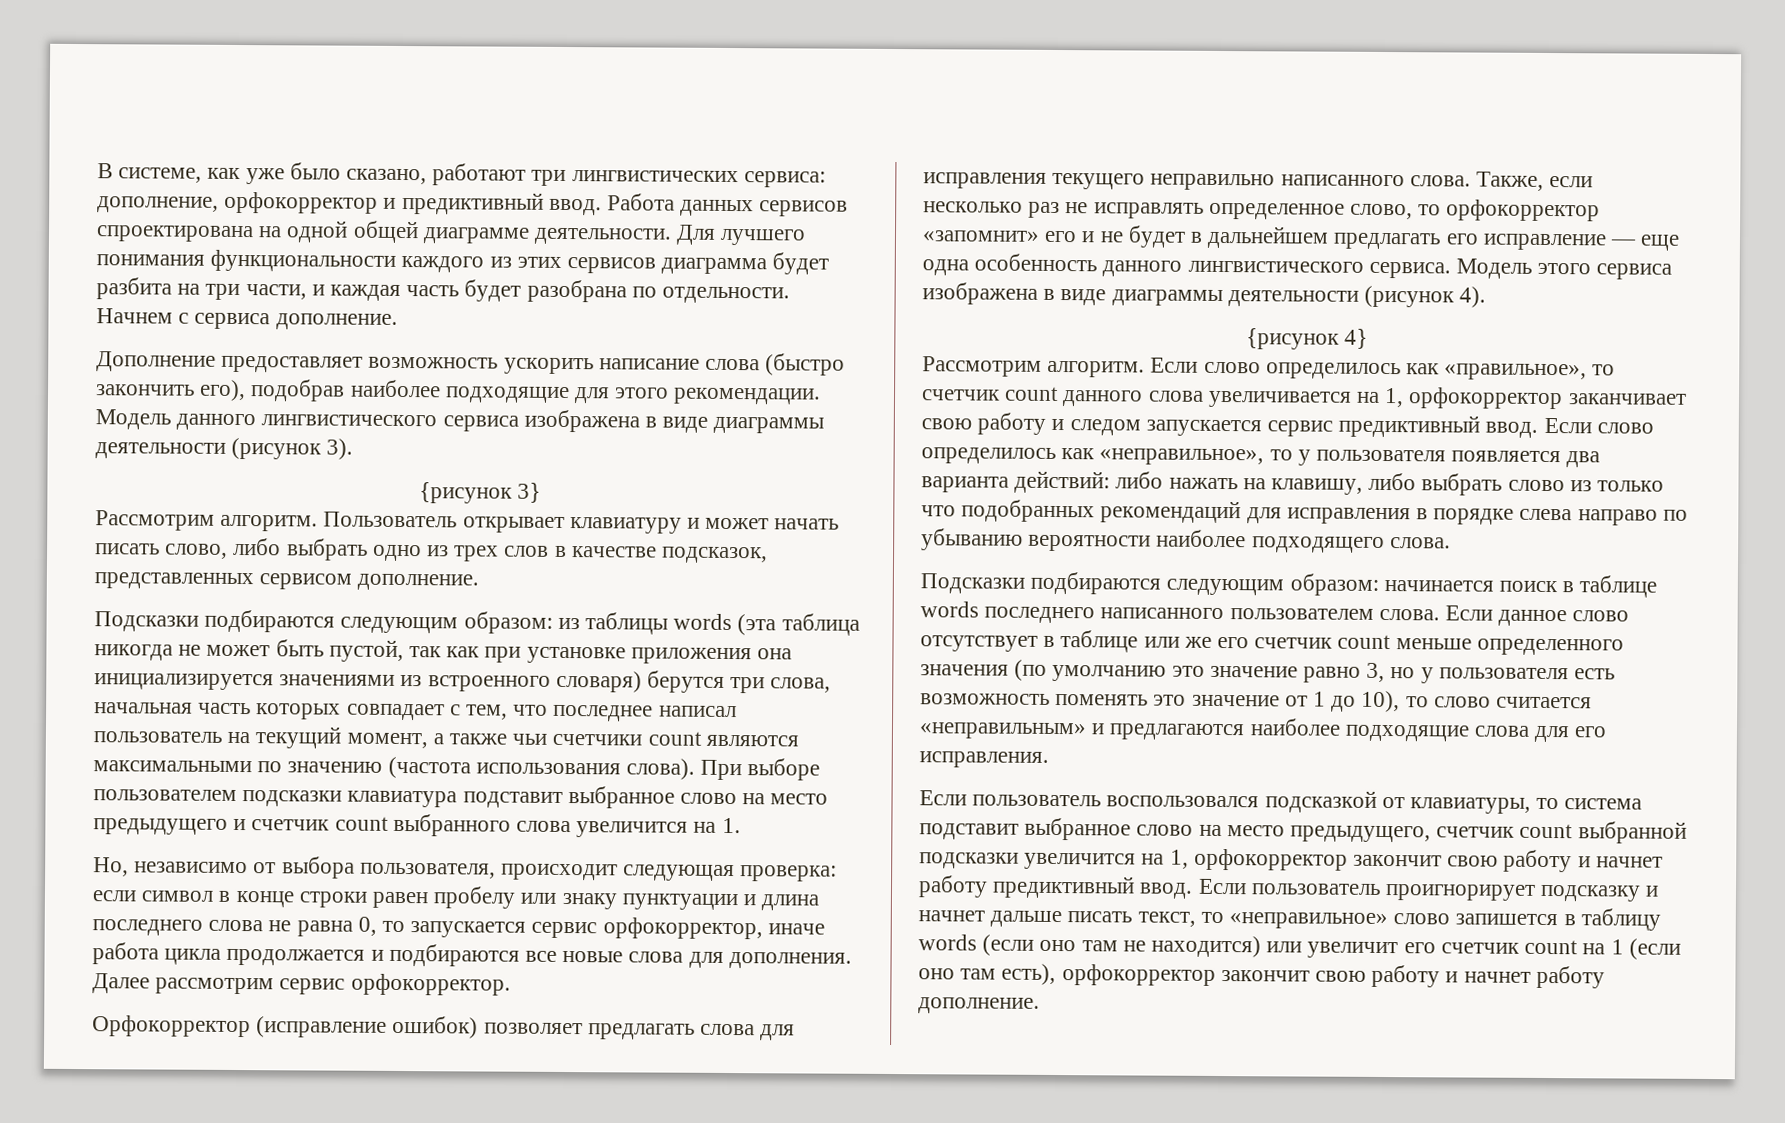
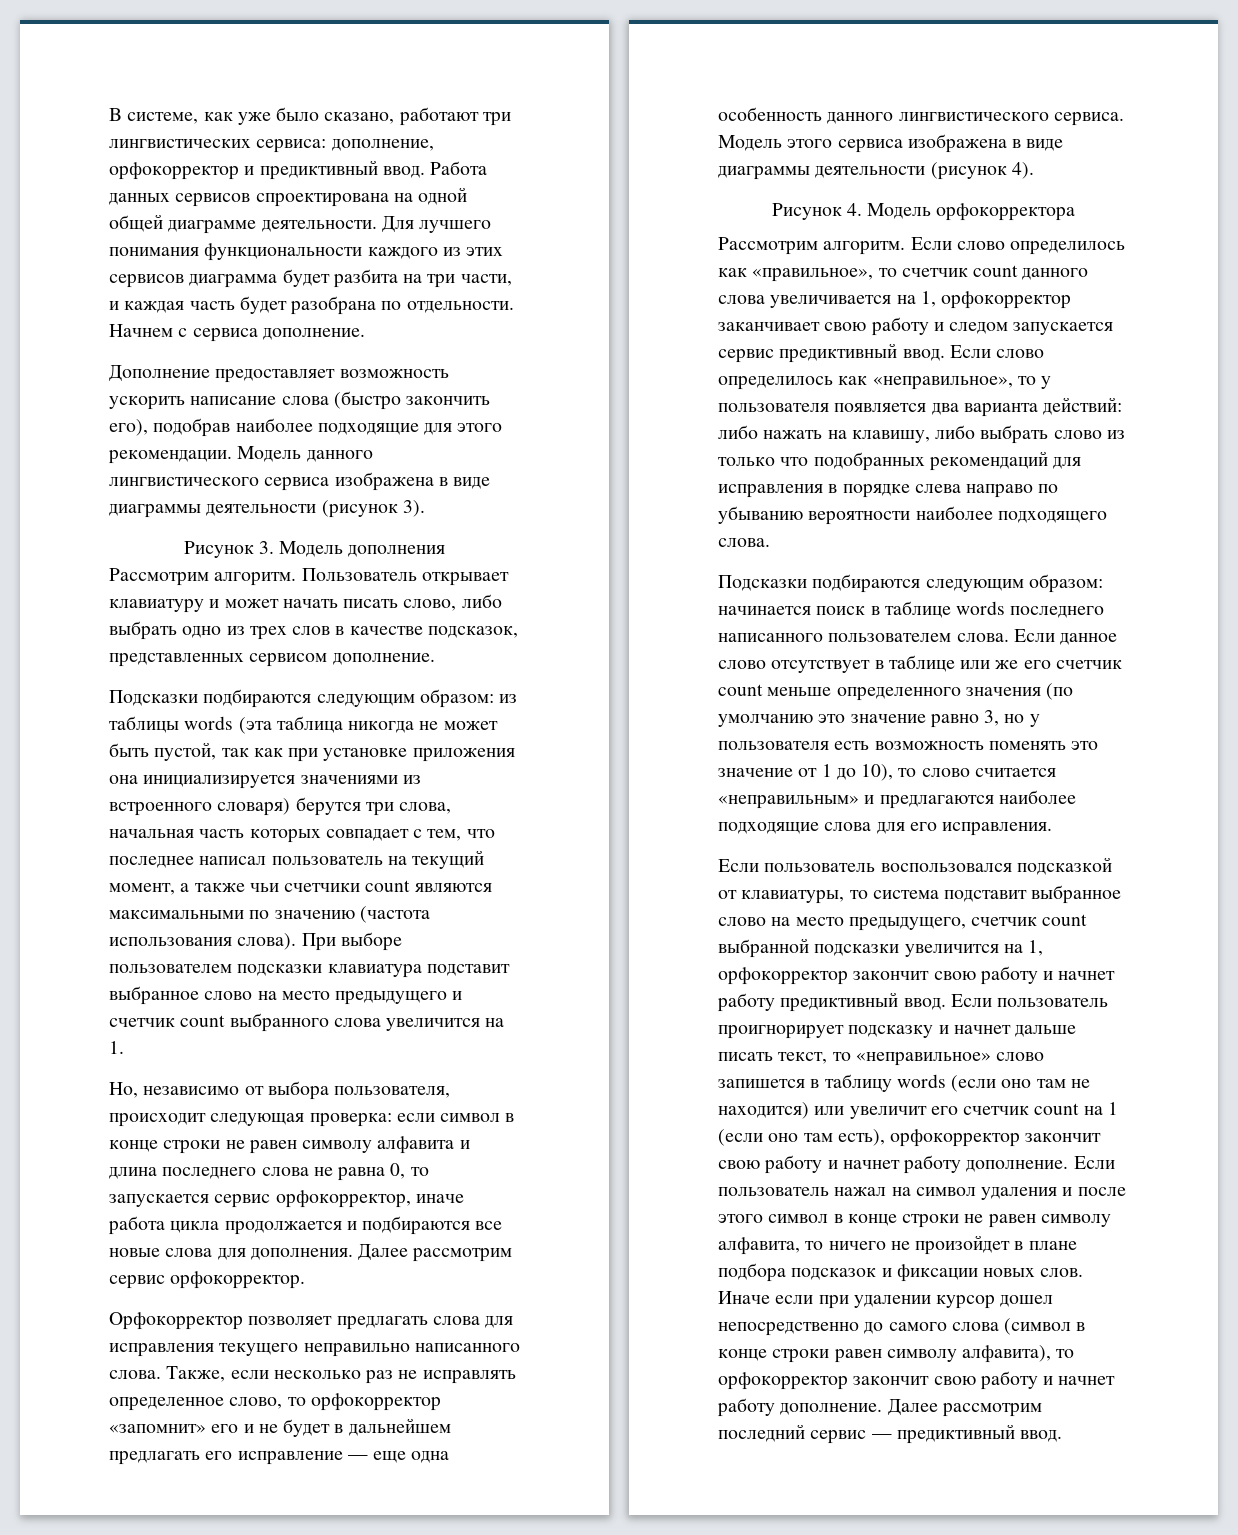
[418,482,542,504] {рисунок 3} -> [183,541,446,558] Рисунок 3. Модель дополнения
[372,886,738,911] равен пробелу или знаку пунктуации -> [225,1136,455,1154] не равен символу алфавита
[256,1015,479,1039] (исправление ошибок) -> (243, 1321) none
[1245,328,1369,350] {рисунок 4} -> [771,203,1076,221] Рисунок 4. Модель орфокорректора
(1040, 1005) none -> [1073,1156,1115,1169] [718,1187,1126,1200] [718,1214,1111,1228] [718,1235,1077,1255] [718,1263,1084,1282] [718,1291,1054,1309] [718,1318,1086,1336] [718,1345,1075,1363] [718,1371,1116,1390] [717,1398,1042,1417] [718,1424,1063,1444] Если пользователь нажал на символ удаления и после этого символ в конце строки не равен символу алфавита, то ничего не произойдет в плане подбора подсказок и фиксации новых слов. Иначе если при удалении курсор дошел непосредственно до самого слова (символ в конце строки равен символу алфавита), то орфокорректор закончит свою работу и начнет работу дополнение. Далее рассмотрим последний сервис — предиктивный ввод.

